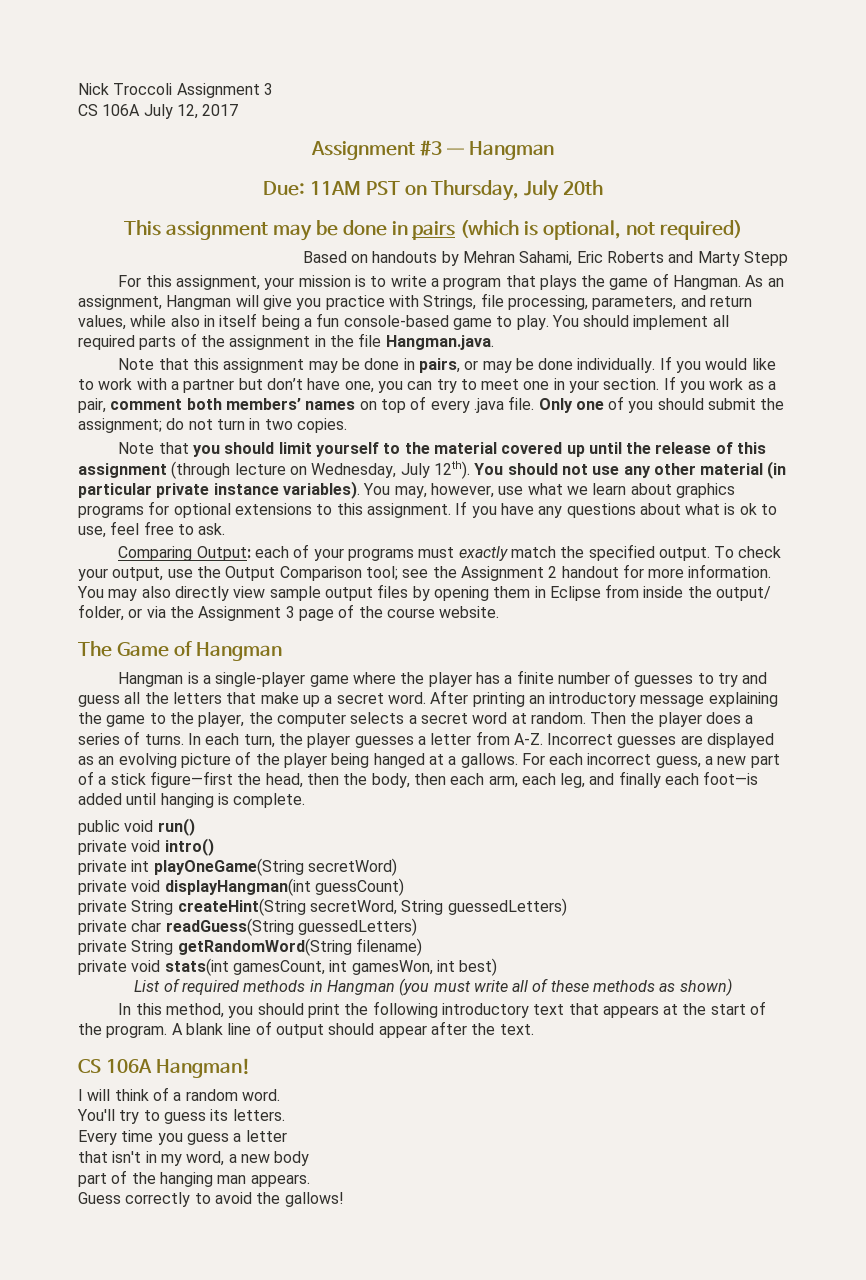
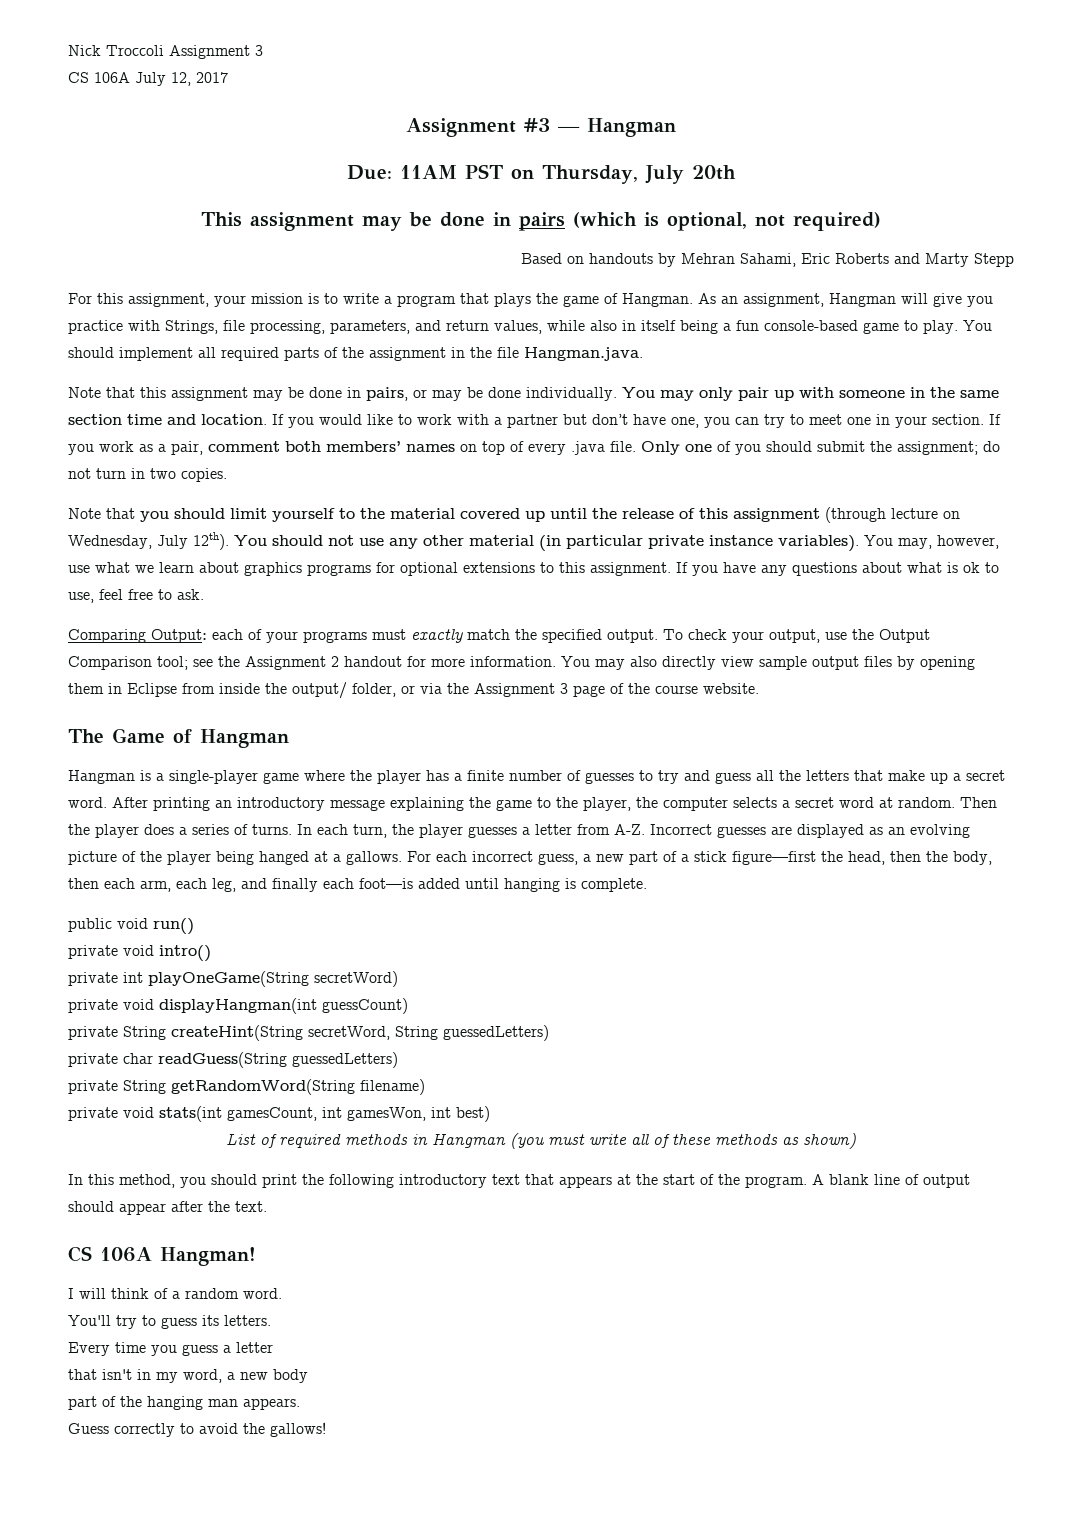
(656, 365) none -> [622,387,999,401] [68,414,267,425] You may only pair up with someone in the same section time and location.

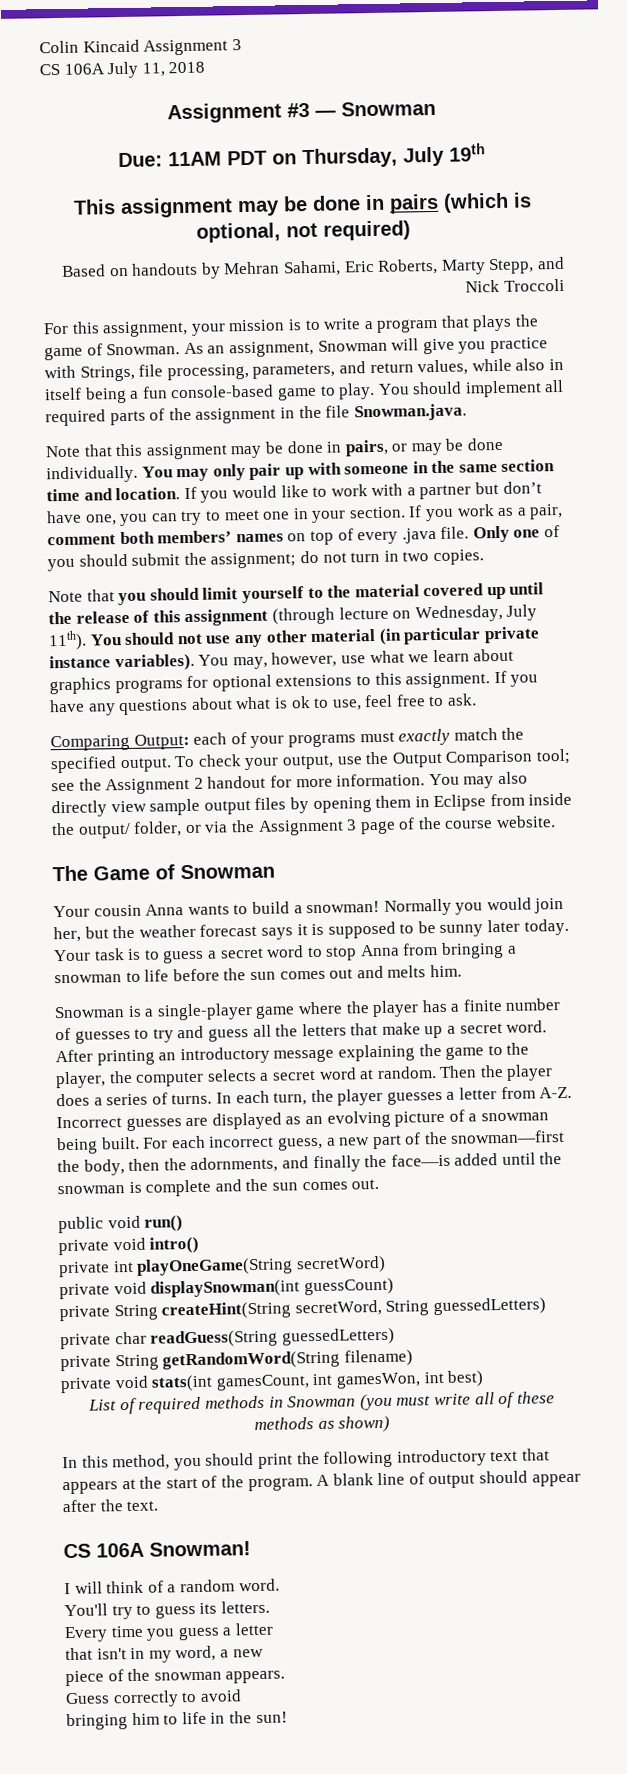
[68,45,164,56] Nick Troccoli -> [39,39,140,54] Colin Kincaid
[171,72,228,86] 12, 2017 -> [141,61,206,77] 11, 2018
[587,118,676,137] Hangman -> [340,100,436,117] Snowman
[465,164,504,179] PST -> [227,150,267,166] PDT
[691,165,736,180] 20th -> [449,143,486,162] 19th
[835,253,1014,267] Roberts and Marty Stepp -> [377,256,565,275] [465,278,565,293] Roberts, Marty Stepp, and Nick Troccoli
[622,293,693,307] Hangman. -> [106,343,181,356] Snowman.
[829,293,896,307] Hangman -> [317,339,388,352] Snowman
[524,347,643,361] Hangman.java. -> [353,403,467,422] Snowman.java.
[193,532,229,550] 12th). -> [48,630,87,651] 11th).
[200,729,289,748] [68,770,135,784] Hangman // Hangman -> [180,863,275,880] [53,897,565,918] [53,918,569,943] [53,941,517,964] [54,964,462,984] [54,1006,125,1019] Snowman // Your cousin Anna wants to build a snowman! Normally you would join her, but the weather forecast says it is supposed to be sunny later today. Your task is to guess a secret word to stop Anna from bringing a snowman to life before the sun comes out and melts him. // Snowman
[140,851,402,865] the player being hanged at a gallows. -> [468,1112,549,1122] [56,1136,140,1155] a snowman being built.
[681,851,992,865] [68,878,647,892] a stick figure—first the head, then the body, then each arm, each leg, and finally each foot—is added until hanging is complete. -> [423,1129,566,1145] [57,1152,563,1176] [57,1178,380,1197] the snowman—first the body, then the adornments, and finally the face—is added until the snowman is complete and the sun comes out.
[159,998,317,1014] displayHangman(int -> [150,1279,301,1298] displaySnowman(int
[432,1133,506,1148] Hangman -> [287,1395,357,1408] Snowman
[160,1247,256,1266] Hangman! -> [149,1541,251,1557] Snowman!
[273,1369,308,1383] [68,1396,238,1410] body // part of the hanging man -> [65,1668,222,1687] // piece of the snowman
[243,1422,326,1437] the gallows! -> [66,1711,288,1731] // bringing him to life in the sun!

